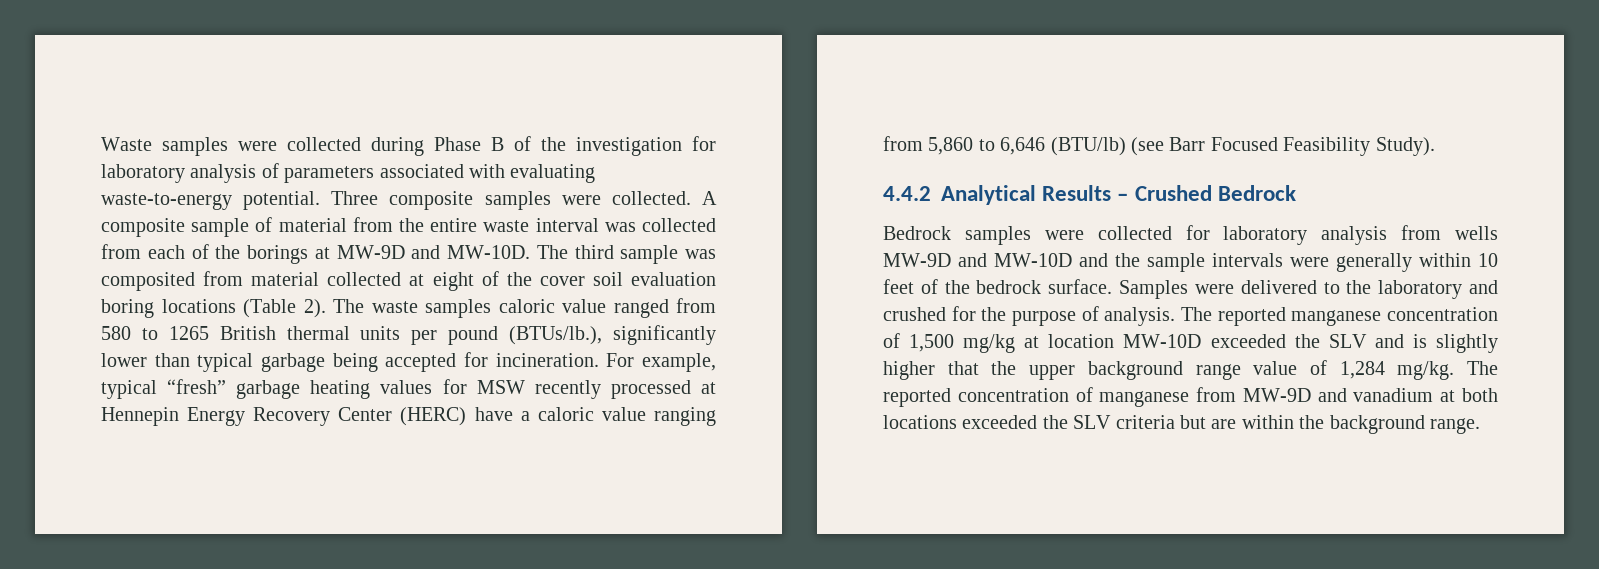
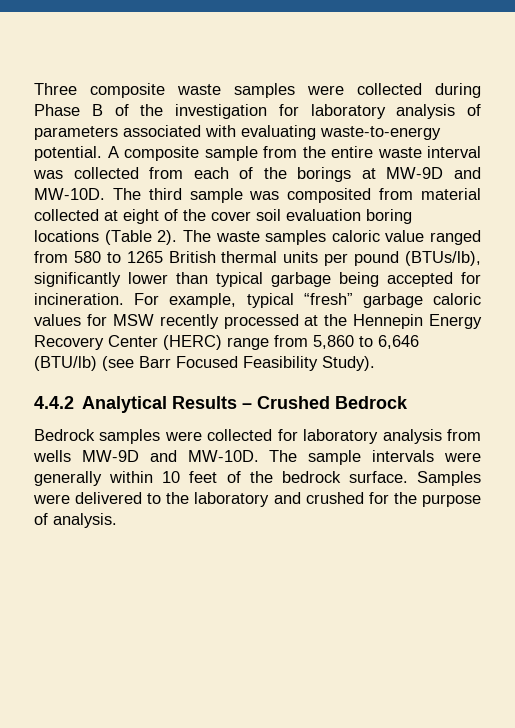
[101,137,152,151] Waste -> [34,83,221,98] Three composite waste
[331,191,691,210] Three composite samples were collected. -> (102, 153) none
[255,217,347,232] of material -> (258, 153) none
[509,326,603,345] (BTUs/lb.), -> [405,251,482,266] (BTUs/lb),
[310,380,371,399] heating -> [433,293,482,305] caloric
(716, 388) none -> [324,314,348,326] the
[474,407,716,426] have a caloric value ranging -> [227,337,269,350] range
[994,253,1140,267] MW-10D and the -> [187,450,298,462] MW-10D. The
[1181,307,1498,326] [883,333,1499,353] [883,360,1498,380] [883,387,1498,407] [883,415,1480,434] The reported manganese concentration of 1,500 mg/kg at location MW-10D exceeded the SLV and is slightly higher that the upper background range value of 1,284 mg/kg. The reported concentration of manganese from MW-9D and vanadium at both locations exceeded the SLV criteria but are within the background range. -> (117, 520) none

